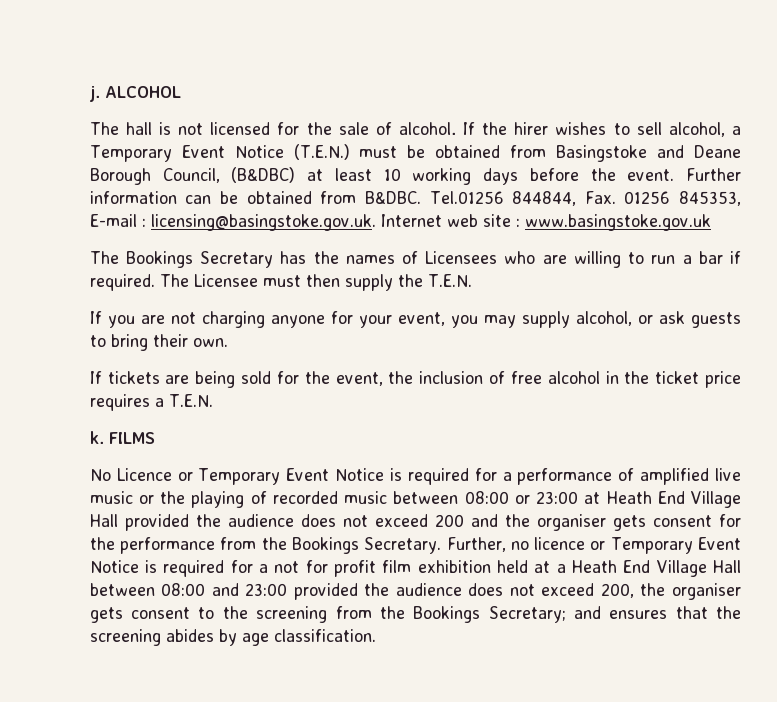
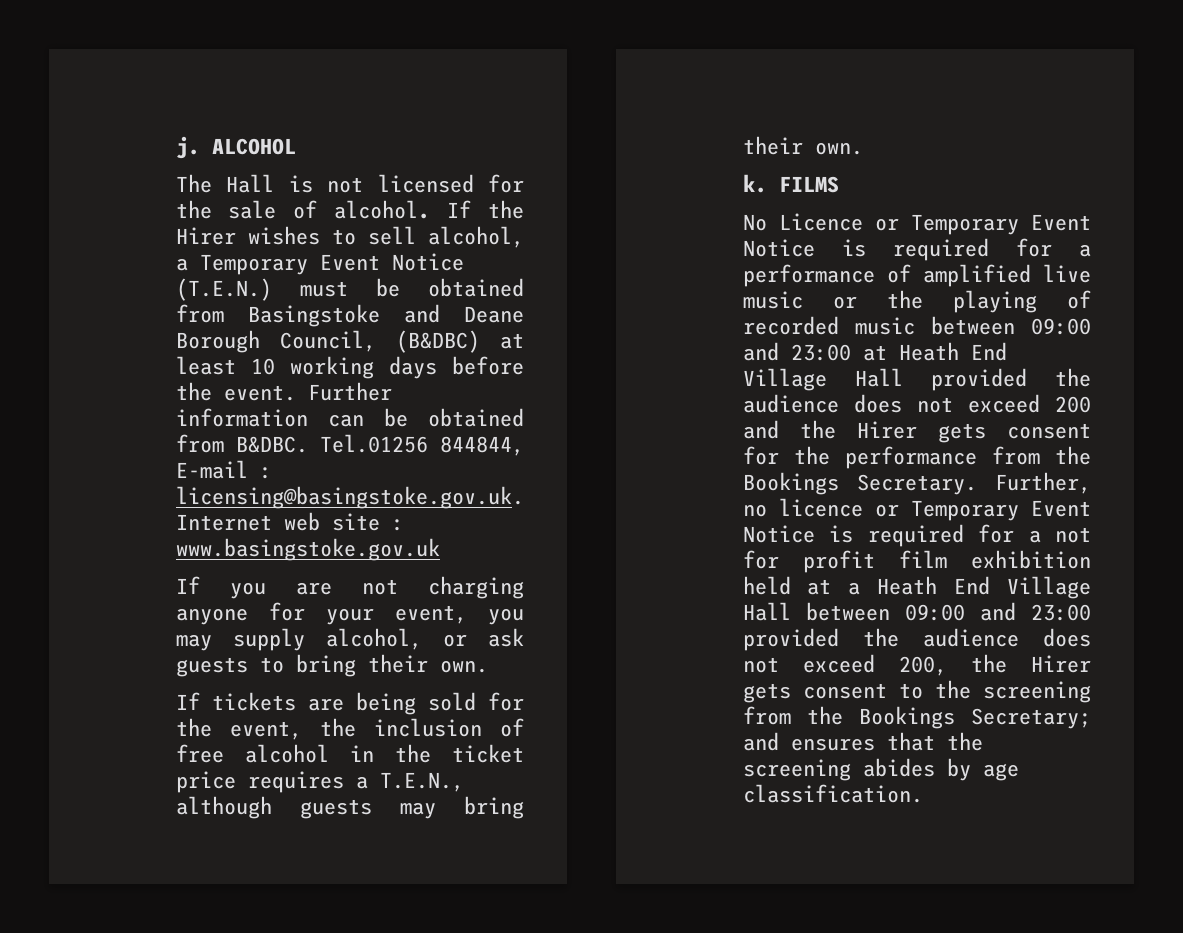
[125,122,152,135] hall -> [226,174,275,193] Hall
[514,122,549,135] hirer -> [175,227,236,245] Hirer
[584,191,742,206] Fax. 01256 845353, -> (524, 446) none
[89,251,741,268] [89,274,472,291] // The Bookings Secretary has the names of Licensees who are willing to run a bar if required. The Licensee must then supply the T.E.N. -> (440, 549) none
[168,394,213,407] T.E.N. -> [379,772,464,792] [175,796,524,819] [742,136,863,155] T.E.N., although guests may bring their own.
[464,491,530,504] 08:00 or -> [1031,318,1091,335] [742,342,779,361] 09:00 and
[536,514,606,531] organiser -> [856,421,917,439] Hirer
[161,583,206,596] 08:00 -> [904,604,965,621] 09:00
[672,583,742,600] organiser -> [1031,655,1091,673] Hirer

